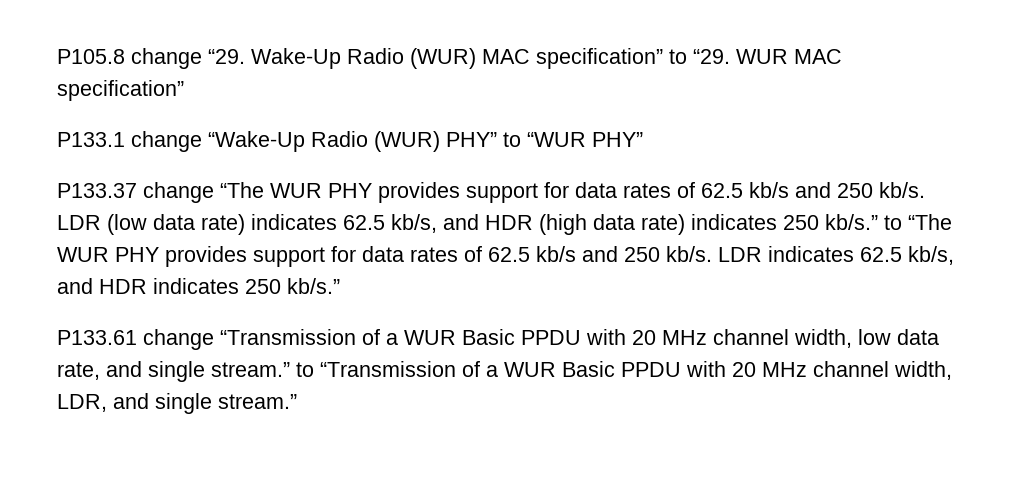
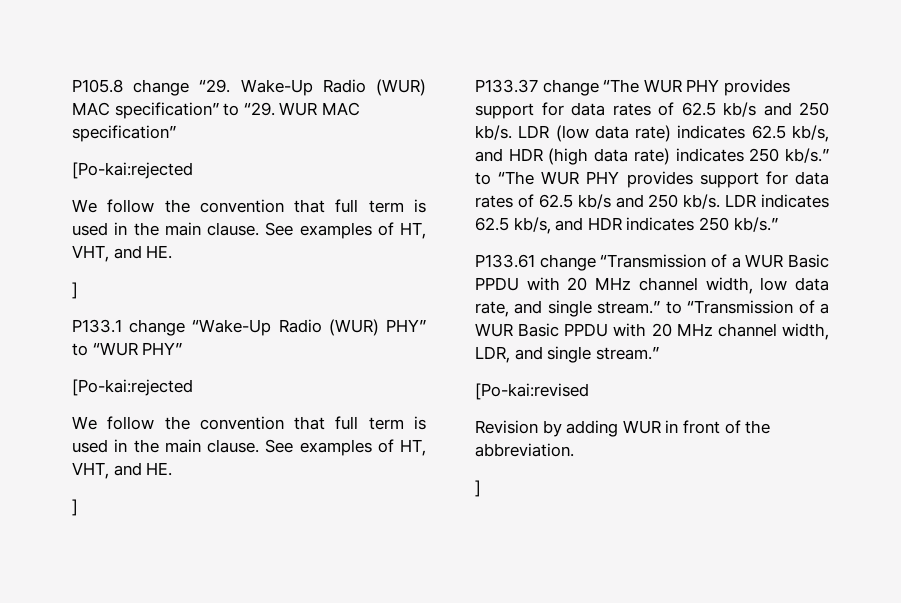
(184, 90) none -> [72,162,193,179] [72,199,426,213] [72,222,426,239] [72,245,173,262] [72,282,78,299] // [Po-kai:rejected // We follow the convention that full term is used in the main clause. See examples of HT, VHT, and HE. // ]
(643, 139) none -> [72,379,193,396] [72,416,426,430] [72,439,426,456] [72,462,173,479] [72,499,78,516] // [Po-kai:rejected // We follow the convention that full term is used in the main clause. See examples of HT, VHT, and HE. // ]
(297, 401) none -> [475,383,589,400] [475,420,771,437] [475,443,574,457] [475,480,481,497] // [Po-kai:revised // Revision by adding WUR in front of the abbreviation. // ]

